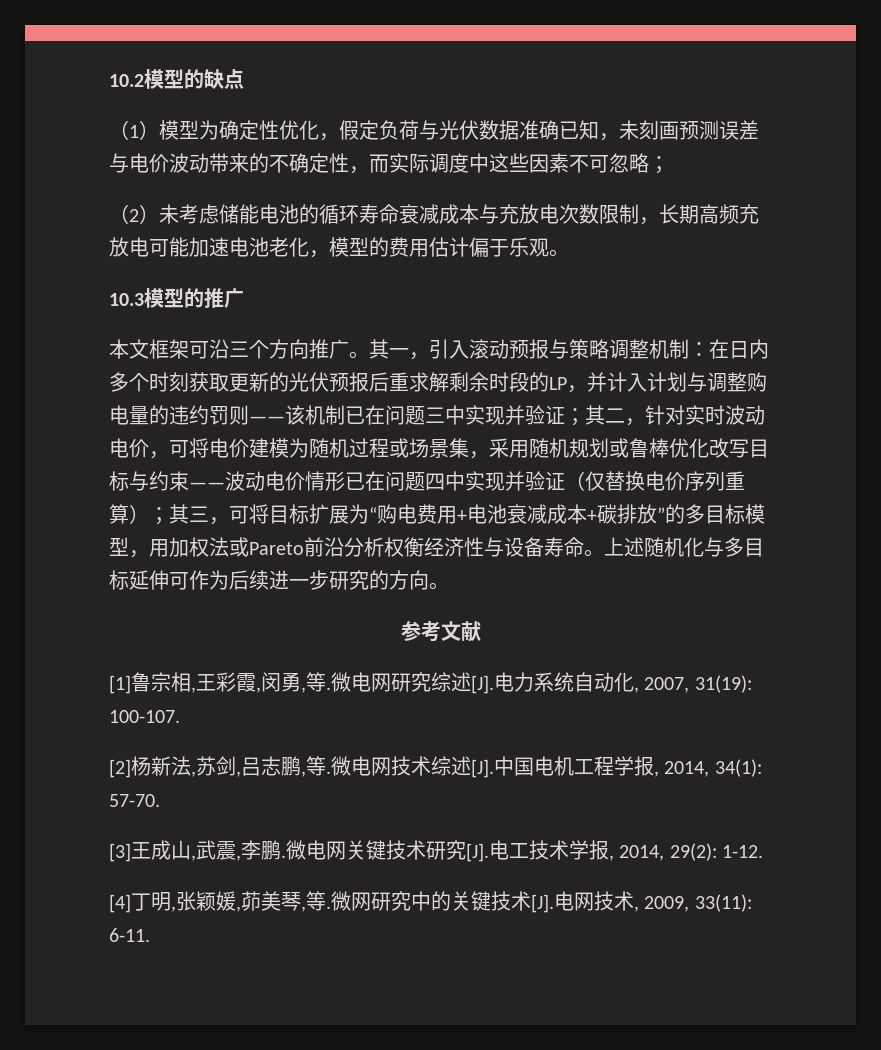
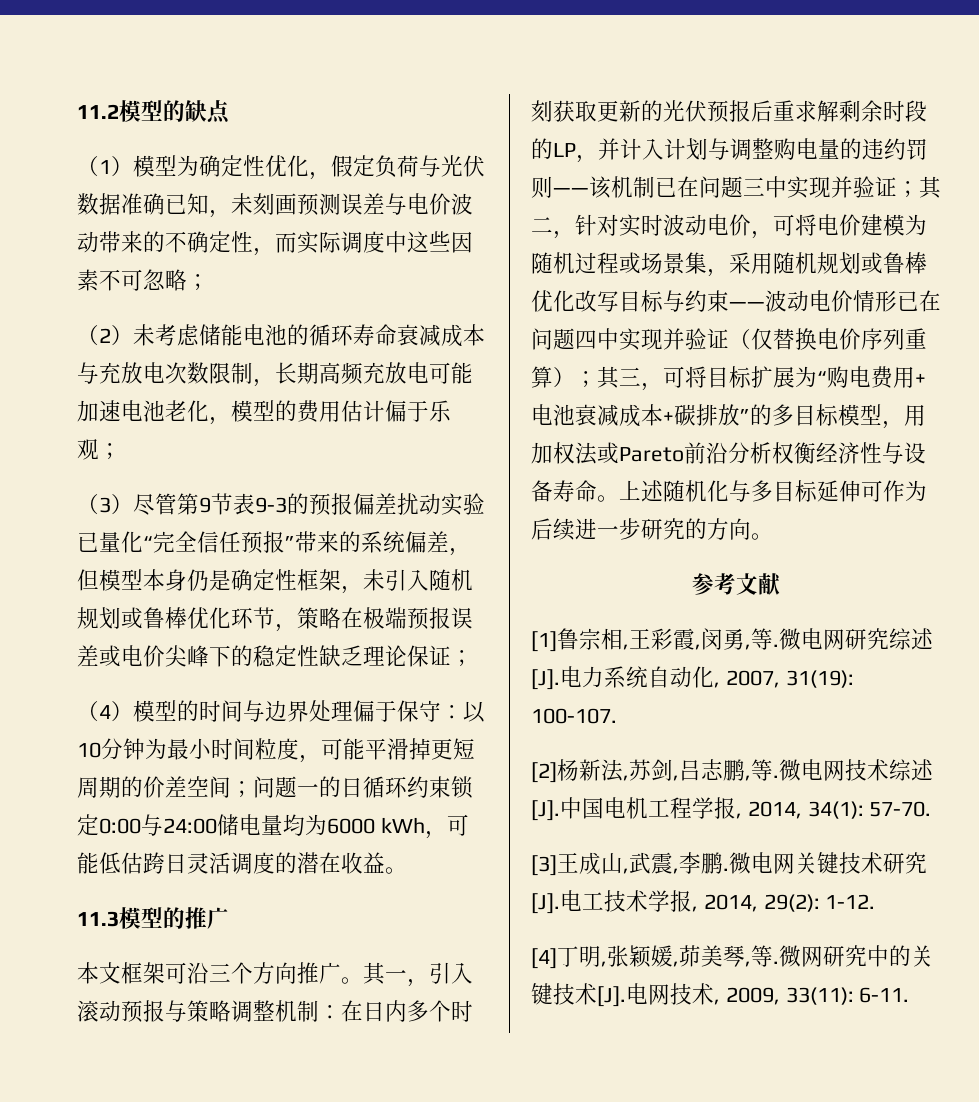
[109,74,144,87] 10.2 -> [77,104,119,119] 11.2
[549,249,569,257] [109,293,144,306] 。 // 10.3 -> [99,443,121,459] [77,493,485,516] [77,531,471,556] [77,569,473,594] [77,607,473,632] [77,645,473,667] [77,700,485,723] [77,738,475,763] [77,776,473,799] [77,814,469,839] [77,852,407,874] [77,911,119,927] ； // （3）尽管第9节表9-3的预报偏差扰动实验已量化“完全信任预报”带来的系统偏差，但模型本身仍是确定性框架，未引入随机规划或鲁棒优化环节，策略在极端预报误差或电价尖峰下的稳定性缺乏理论保证； // （4）模型的时间与边界处理偏于保守：以10分钟为最小时间粒度，可能平滑掉更短周期的价差空间；问题一的日循环约束锁定0:00与24:00储电量均为6000 kWh，可能低估跨日灵活调度的潜在收益。 // 11.3

